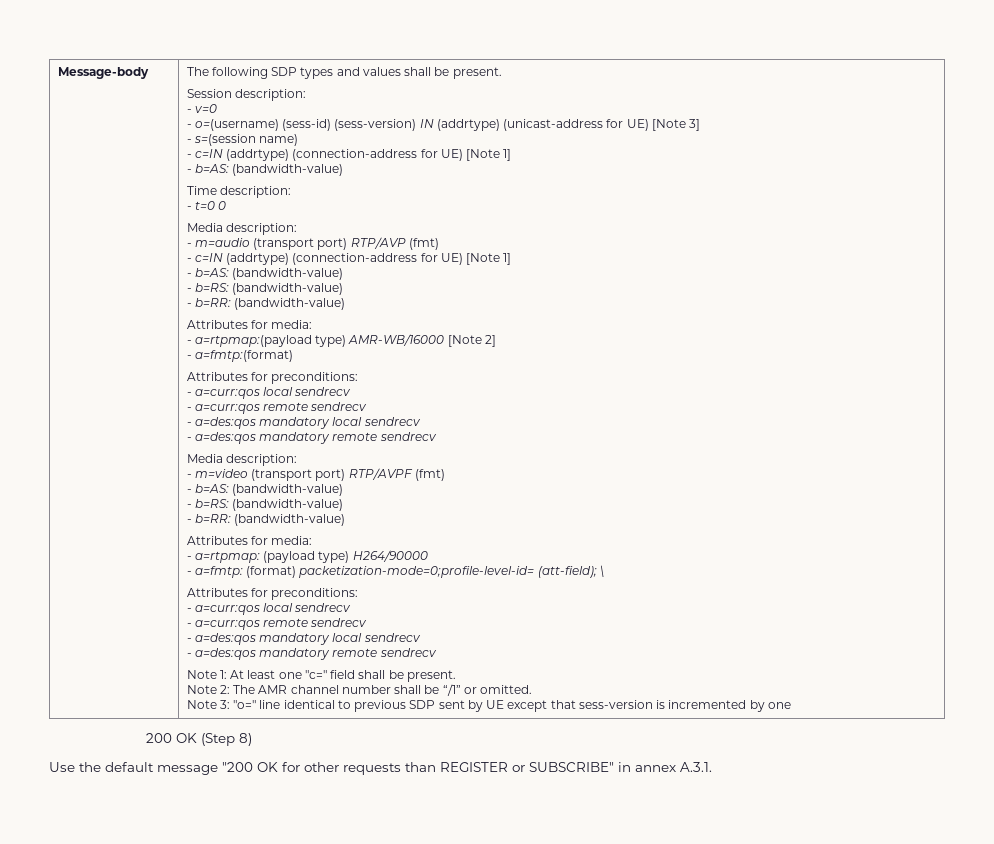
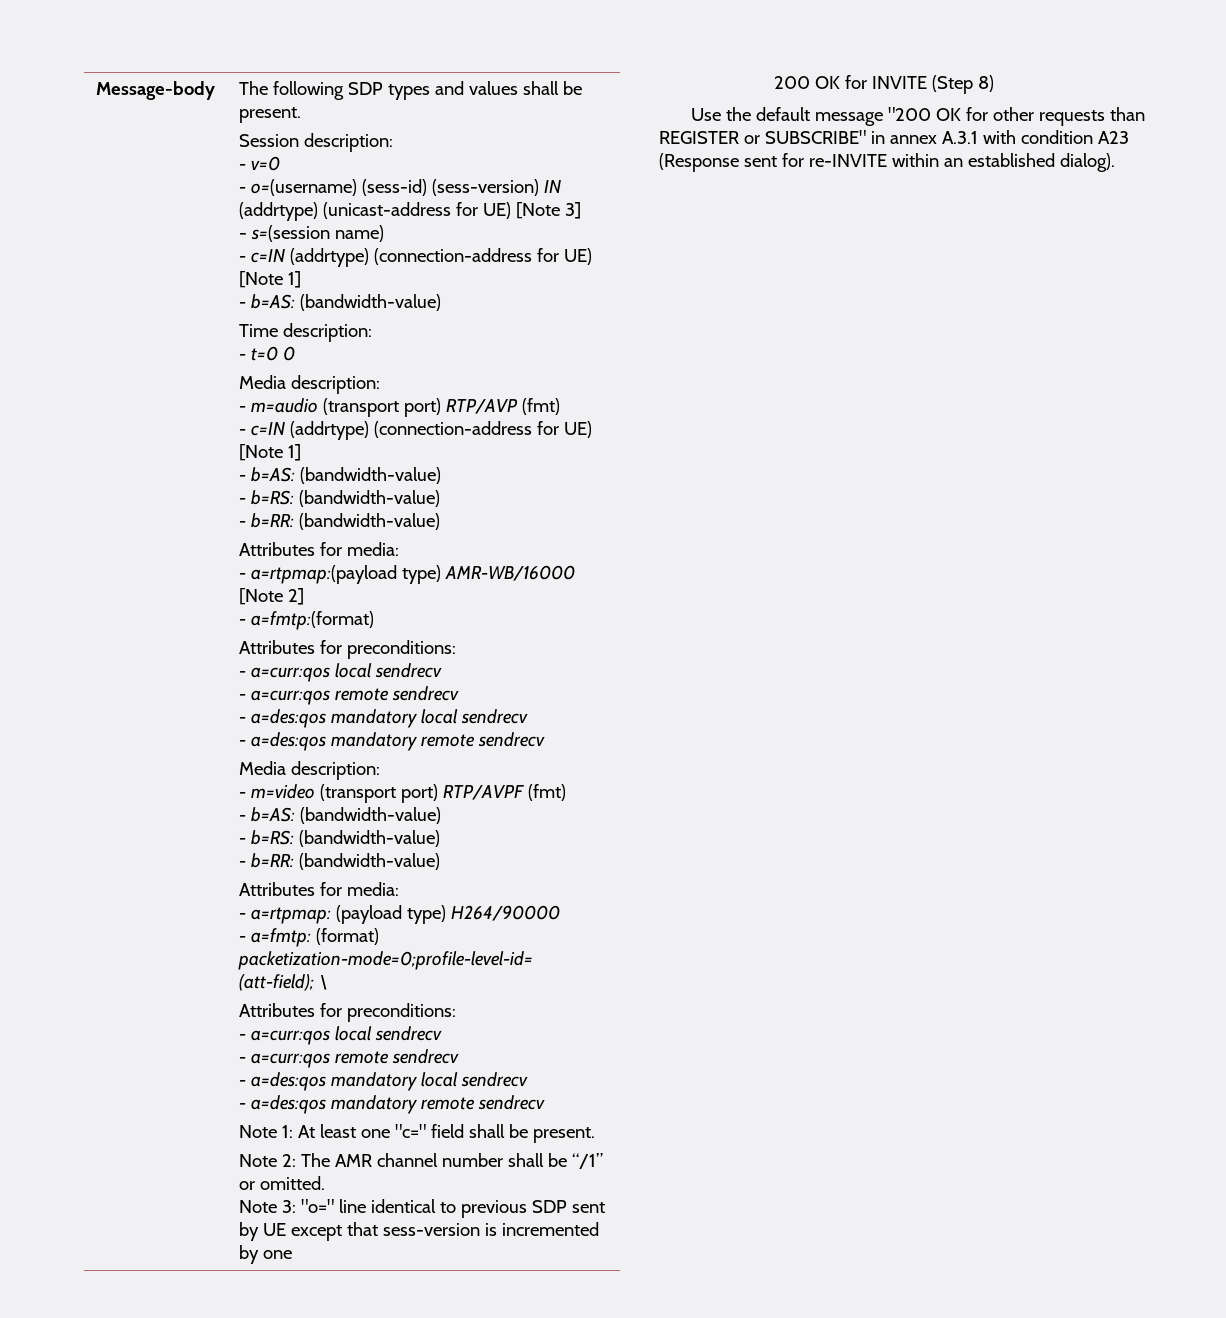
(197, 738) none -> [844,75,927,89] for INVITE
[680,762,712,772] A.3.1. -> [941,130,1129,144] [659,153,1115,172] A.3.1 with condition A23 (Response sent for re-INVITE within an established dialog).

